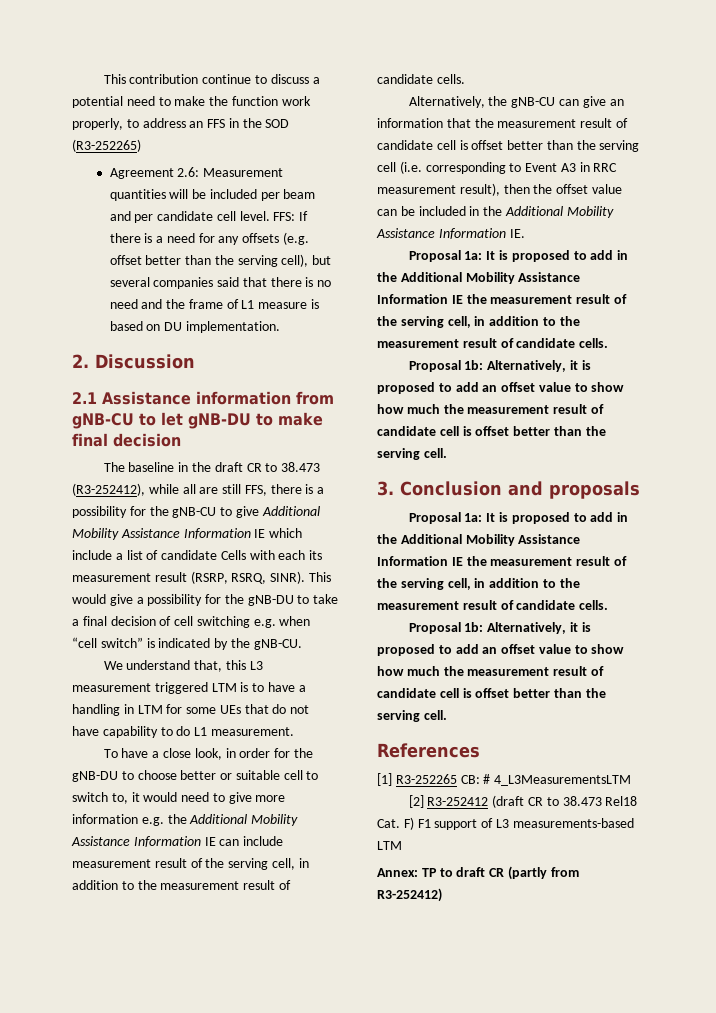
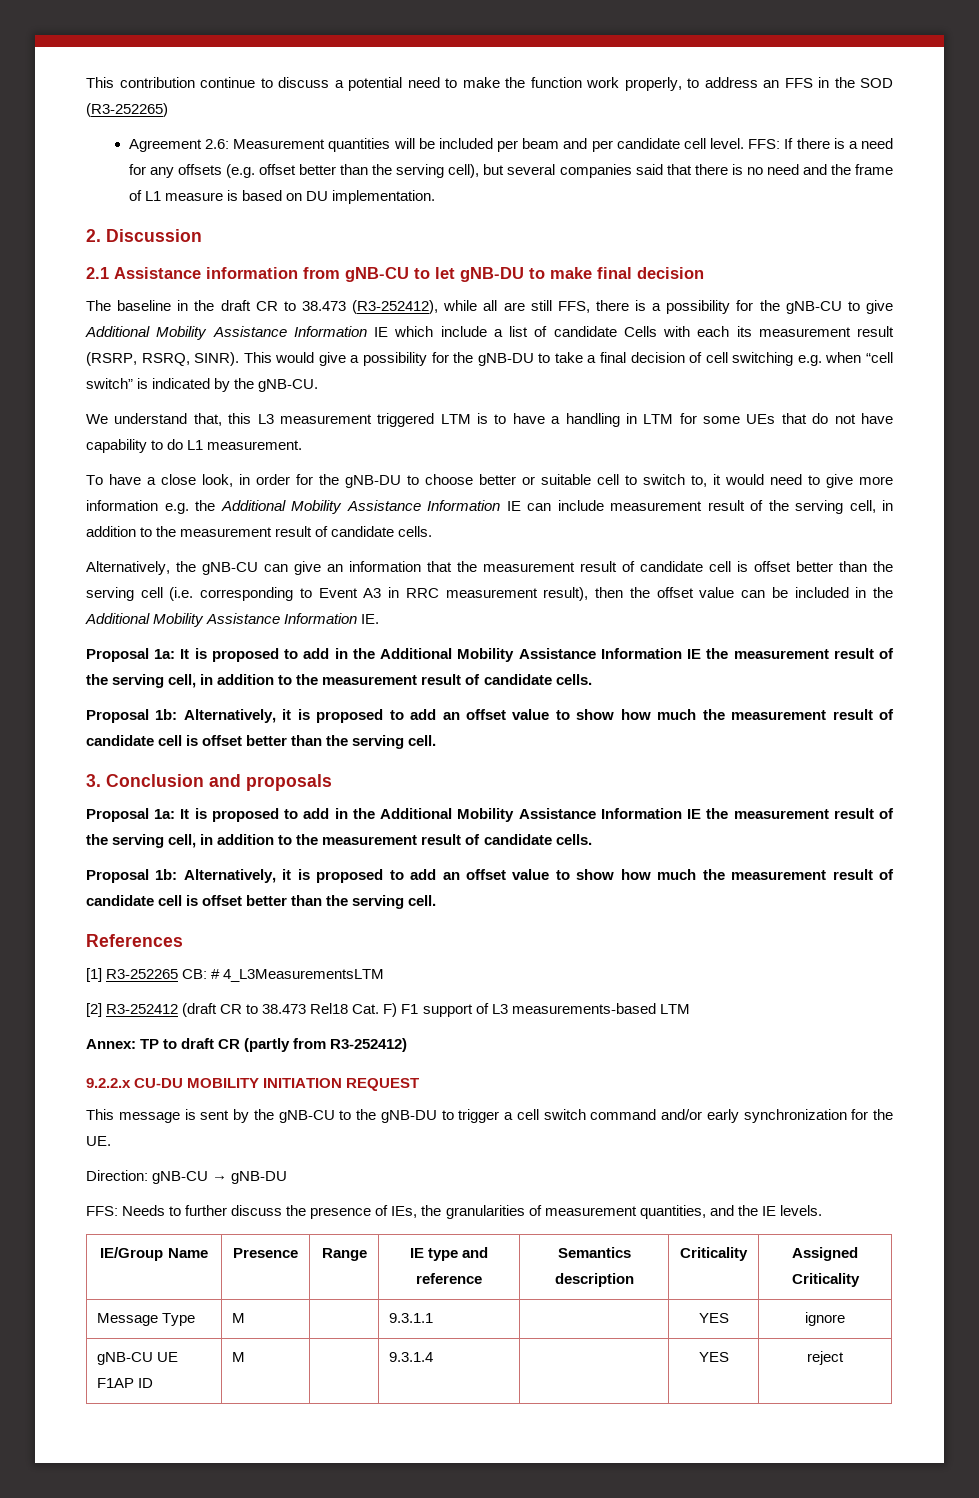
(442, 895) none -> [86,1078,420,1091] [86,1109,893,1123] [86,1136,111,1146] [86,1170,288,1184] [86,1205,822,1219] [100,1247,208,1261] [233,1248,298,1258] [321,1248,367,1261] [409,1247,489,1261] [416,1273,482,1284] [557,1247,631,1258] [554,1273,634,1287] [680,1247,748,1261] [792,1247,858,1261] [791,1273,860,1287] [97,1313,196,1326] [232,1313,246,1323] [389,1313,434,1323] [698,1313,729,1323] [805,1312,845,1326] [97,1352,179,1365] [97,1378,154,1388] [232,1352,246,1362] [389,1352,434,1362] [698,1352,729,1362] [807,1351,844,1365] // 9.2.2.x CU-DU MOBILITY INITIATION REQUEST // This message is sent by the gNB-CU to the gNB-DU to trigger a cell switch command and/or early synchronization for the UE. // Direction: gNB-CU → gNB-DU // FFS: Needs to further discuss the presence of IEs, the granularities of measurement quantities, and the IE levels. // IE/Group Name | Presence | Range | IE type and reference | Semantics description | Criticality | Assigned Criticality // Message Type | M | | 9.3.1.1 | | YES | ignore // gNB-CU UE F1AP ID | M | | 9.3.1.4 | | YES | reject

